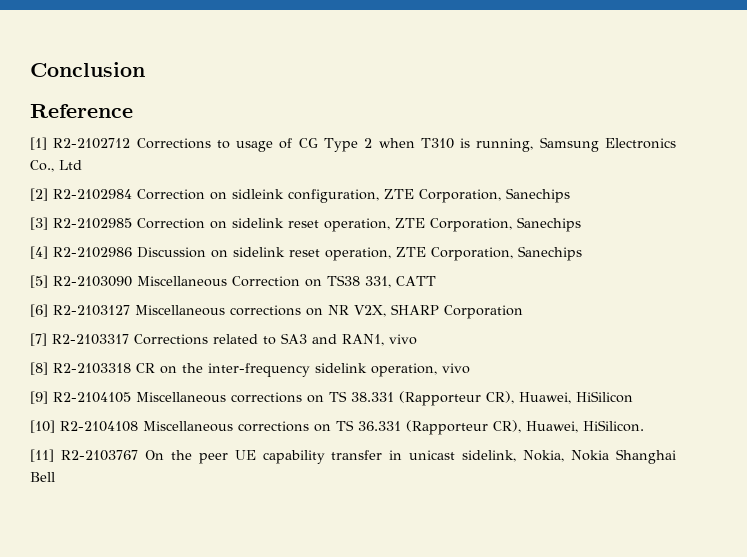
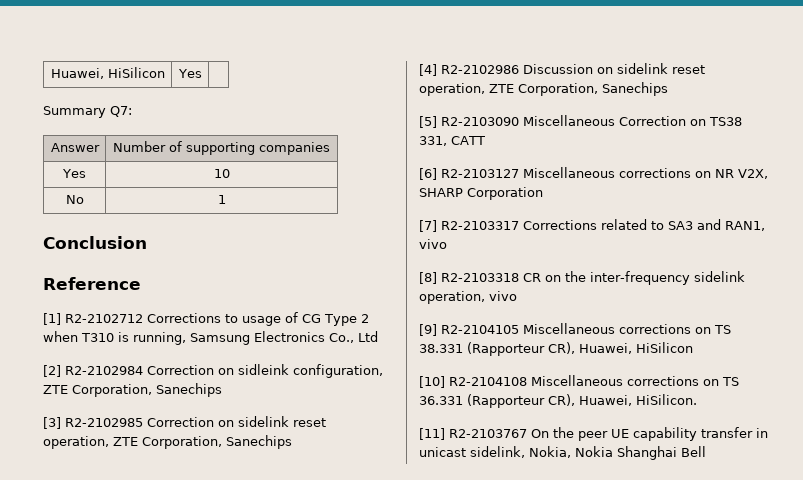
(30, 69) none -> [50,67,165,79] [177,69,202,78] [43,106,132,118] [50,143,100,152] [113,141,330,155] [62,169,87,178] [213,169,230,178] [65,195,84,204] [217,195,226,204] Huawei, HiSilicon | Yes | // Summary Q7: // Answer | Number of supporting companies // Yes | 10 // No | 1 //

